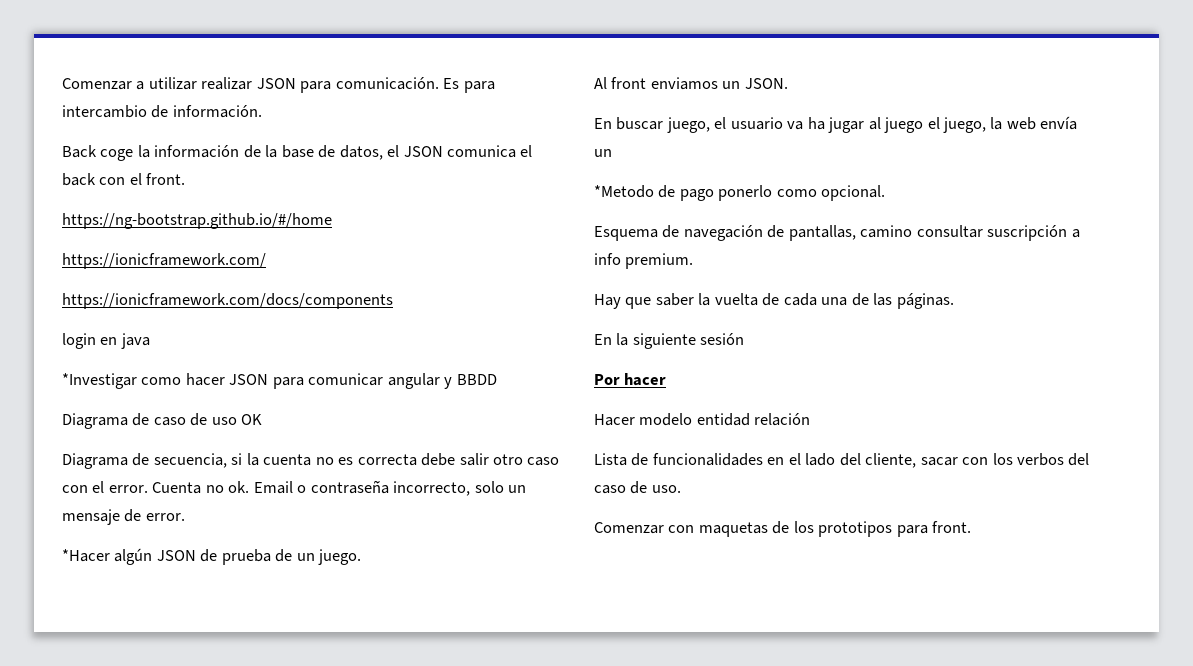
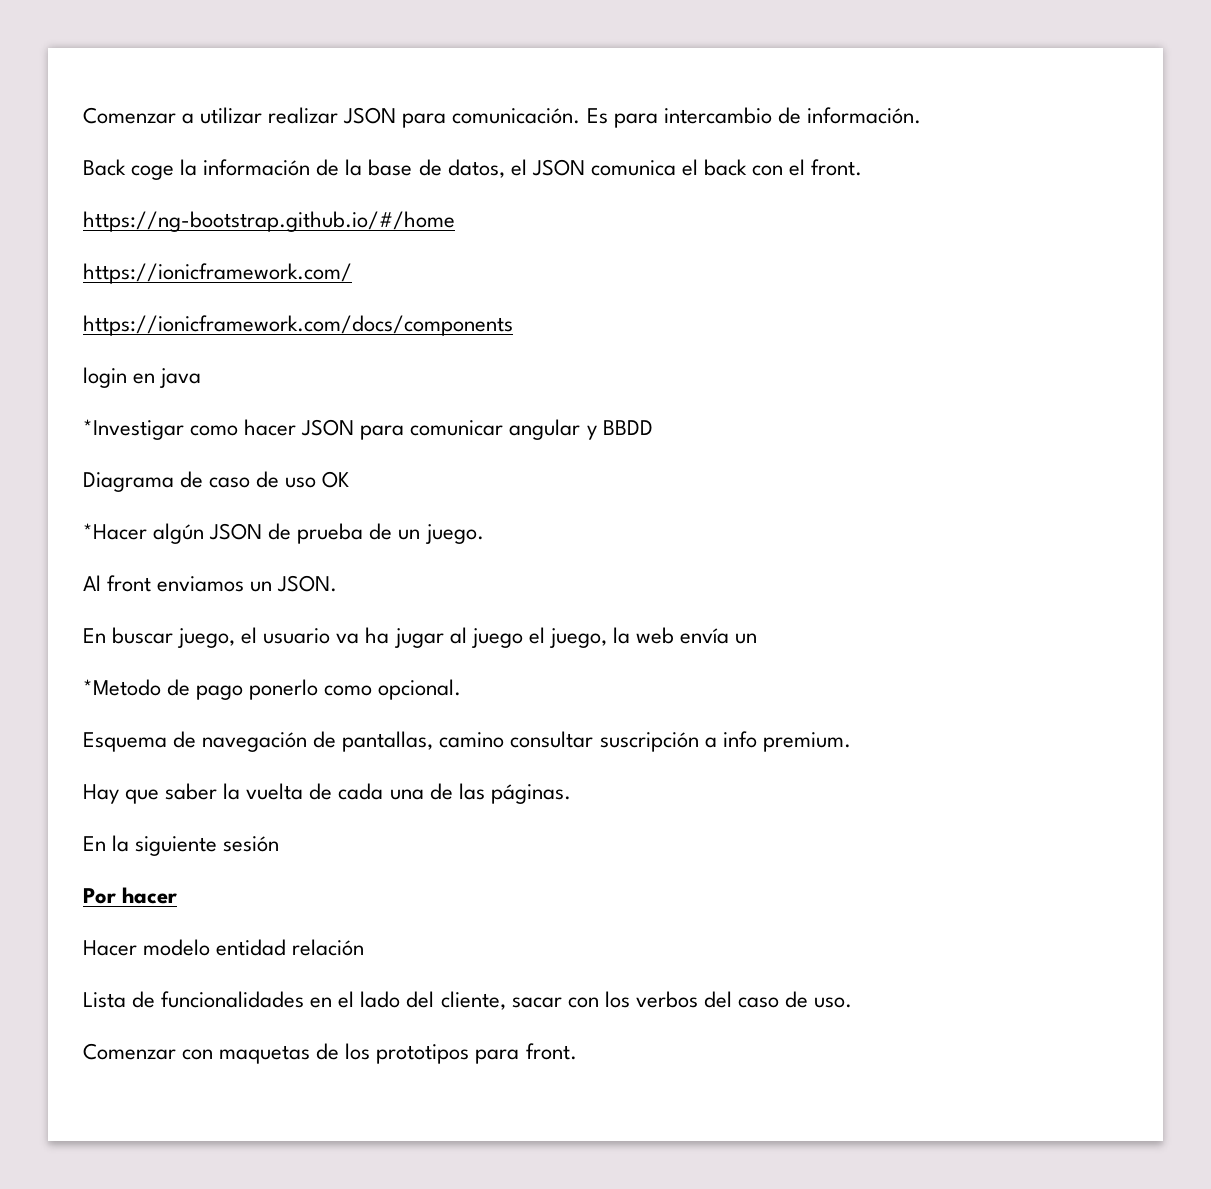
[62,453,560,469] [62,480,527,496] [62,509,185,525] // Diagrama de secuencia, si la cuenta no es correcta debe salir otro caso con el error. Cuenta no ok. Email o contraseña incorrecto, solo un mensaje de error. -> (350, 479) none

